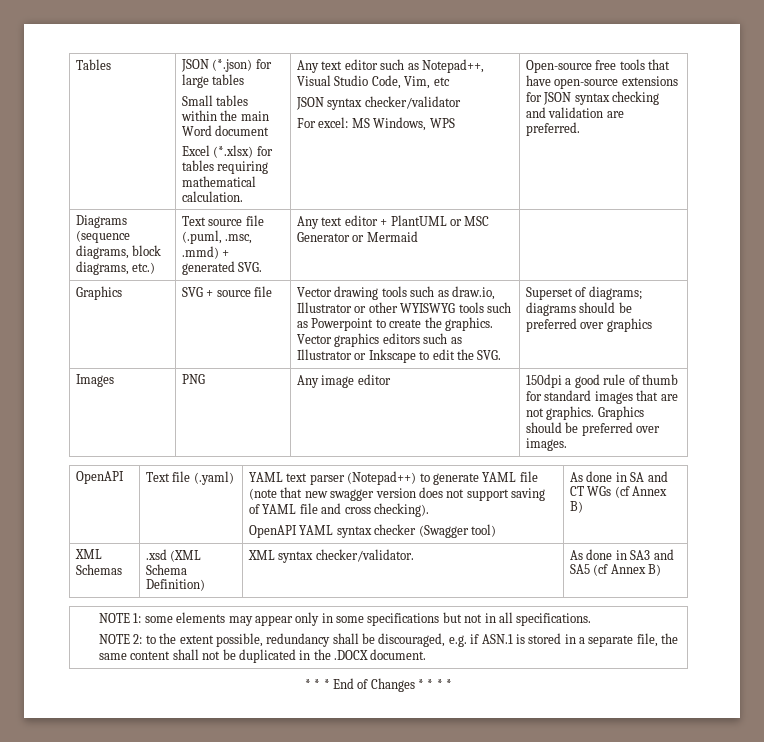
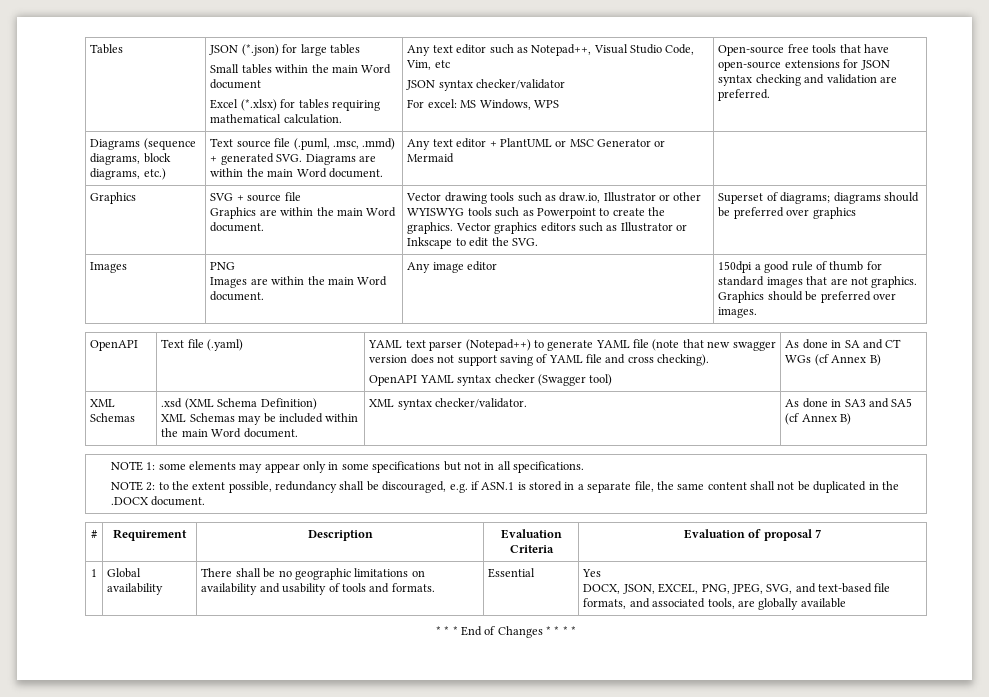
(263, 267) none -> [305,154,376,165] [210,168,383,178] Diagrams are within the main Word document.
(273, 291) none -> [210,207,397,219] [210,222,265,232] // Graphics are within the main Word document.
(206, 379) none -> [210,276,388,288] [210,291,265,301] // Images are within the main Word document.
(206, 585) none -> [161,413,359,425] [161,428,298,438] // XML Schemas may be included within the main Word document.
(427, 654) none -> [91,530,98,538] [113,529,187,541] [307,530,373,541] [500,529,562,539] [509,545,554,553] [683,529,822,541] [91,569,97,577] [107,568,142,578] [107,583,164,595] [201,568,425,580] [201,583,435,595] [488,568,536,578] [582,569,602,577] [583,583,891,594] [583,598,846,610] // # | Requirement | Description | Evaluation Criteria | Evaluation of proposal 7 // 1 | Global availability | There shall be no geographic limitations on availability and usability of tools and formats. | Essential | Yes // DOCX, JSON, EXCEL, PNG, JPEG, SVG, and text-based file formats, and associated tools, are globally available

